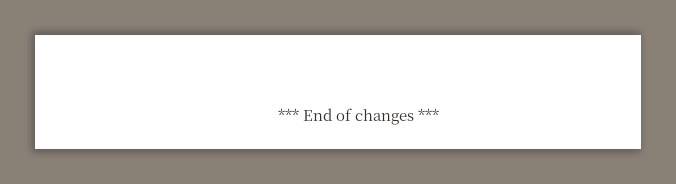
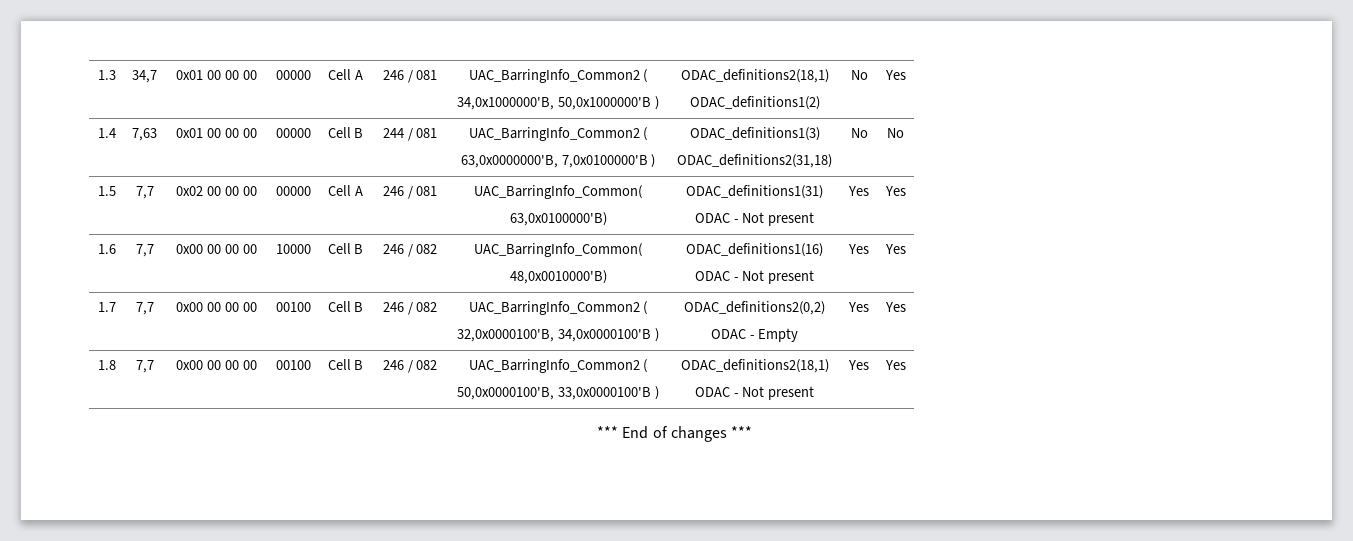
(277, 114) none -> [97,70,116,80] [132,70,157,83] [176,70,257,80] [275,70,311,80] [328,69,363,80] [382,70,438,83] [468,69,648,83] [457,96,659,110] [680,69,829,83] [689,96,820,110] [850,70,868,80] [884,70,906,80] [97,128,116,138] [132,128,157,141] [176,128,257,138] [275,128,311,138] [327,127,364,138] [382,128,438,141] [468,127,648,141] [460,154,656,168] [689,127,820,141] [677,154,832,168] [850,128,868,138] [887,128,904,138] [97,186,116,196] [135,186,154,199] [176,186,257,196] [275,186,311,196] [328,185,363,196] [382,186,438,199] [474,185,642,199] [509,212,607,226] [686,185,823,199] [694,212,815,226] [848,186,869,196] [884,186,906,196] [97,244,116,254] [135,244,154,257] [176,244,257,254] [275,244,311,254] [327,243,364,254] [382,244,438,257] [474,243,642,257] [509,270,607,284] [686,243,823,257] [694,270,815,284] [848,244,869,254] [884,244,906,254] [97,302,116,312] [135,302,154,315] [176,302,257,312] [275,302,311,312] [327,301,364,312] [382,302,438,315] [468,301,648,315] [457,328,659,342] [684,301,825,315] [710,328,799,342] [848,302,869,312] [884,302,906,312] [97,360,116,370] [135,360,154,373] [176,360,257,370] [275,360,311,370] [327,359,364,370] [382,360,438,373] [468,359,648,373] [457,386,659,400] [680,359,829,373] [694,386,815,400] [848,360,869,370] [884,360,906,370] 1.3 | 34,7 | 0x01 00 00 00 | 00000 | Cell A | 246 / 081 | UAC_BarringInfo_Common2 ( // 34,0x1000000'B, 50,0x1000000'B ) | ODAC_definitions2(18,1) // ODAC_definitions1(2) | No | Yes // 1.4 | 7,63 | 0x01 00 00 00 | 00000 | Cell B | 244 / 081 | UAC_BarringInfo_Common2 ( // 63,0x0000000'B, 7,0x0100000'B ) | ODAC_definitions1(3) // ODAC_definitions2(31,18) | No | No // 1.5 | 7,7 | 0x02 00 00 00 | 00000 | Cell A | 246 / 081 | UAC_BarringInfo_Common( // 63,0x0100000'B) | ODAC_definitions1(31) // ODAC - Not present | Yes | Yes // 1.6 | 7,7 | 0x00 00 00 00 | 10000 | Cell B | 246 / 082 | UAC_BarringInfo_Common( // 48,0x0010000'B) | ODAC_definitions1(16) // ODAC - Not present | Yes | Yes // 1.7 | 7,7 | 0x00 00 00 00 | 00100 | Cell B | 246 / 082 | UAC_BarringInfo_Common2 ( // 32,0x0000100'B, 34,0x0000100'B ) | ODAC_definitions2(0,2) // ODAC - Empty | Yes | Yes // 1.8 | 7,7 | 0x00 00 00 00 | 00100 | Cell B | 246 / 082 | UAC_BarringInfo_Common2 ( // 50,0x0000100'B, 33,0x0000100'B ) | ODAC_definitions2(18,1) // ODAC - Not present | Yes | Yes //

